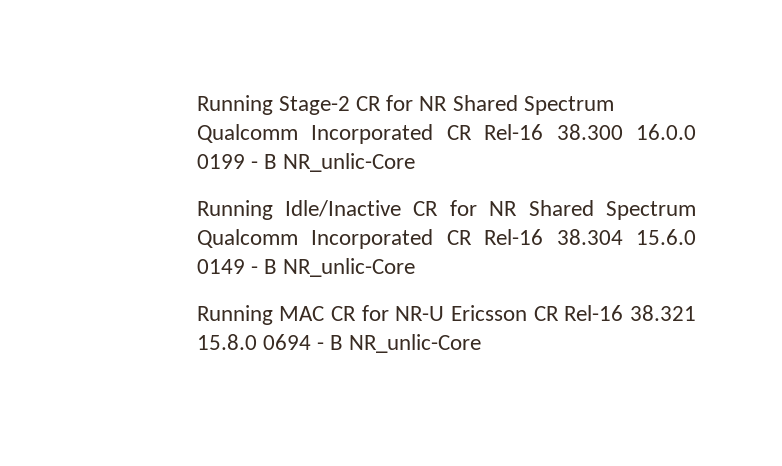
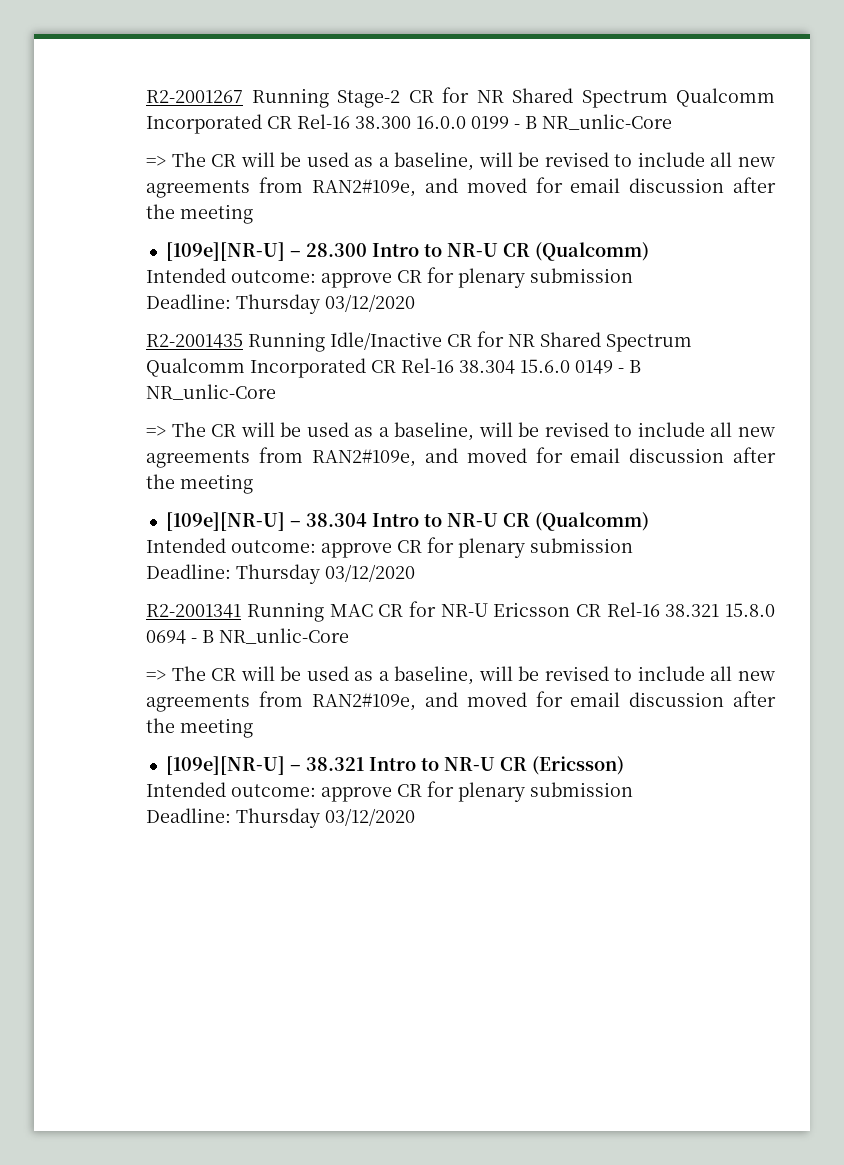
(196, 105) none -> [146,90,244,103] R2-2001267
(416, 162) none -> [146,152,776,171] [146,177,777,198] [146,204,254,224] [166,242,650,261] [146,267,634,288] [146,294,416,314] [146,333,244,348] => The CR will be used as a baseline, will be revised to include all new agreements from RAN2#109e, and moved for email discussion after the meeting // [109e][NR-U] – 28.300 Intro to NR-U CR (Qualcomm) // Intended outcome: approve CR for plenary submission // Deadline: Thursday 03/12/2020 // R2-2001435
(416, 267) none -> [146,422,776,441] [146,447,777,468] [146,474,254,494] [166,512,650,531] [146,537,634,558] [146,564,416,584] [146,604,242,618] => The CR will be used as a baseline, will be revised to include all new agreements from RAN2#109e, and moved for email discussion after the meeting // [109e][NR-U] – 38.304 Intro to NR-U CR (Qualcomm) // Intended outcome: approve CR for plenary submission // Deadline: Thursday 03/12/2020 // R2-2001341
(482, 343) none -> [146,666,776,685] [146,691,777,712] [146,718,254,738] [166,756,625,775] [146,781,634,802] [146,808,416,828] // => The CR will be used as a baseline, will be revised to include all new agreements from RAN2#109e, and moved for email discussion after the meeting // [109e][NR-U] – 38.321 Intro to NR-U CR (Ericsson) // Intended outcome: approve CR for plenary submission // Deadline: Thursday 03/12/2020

